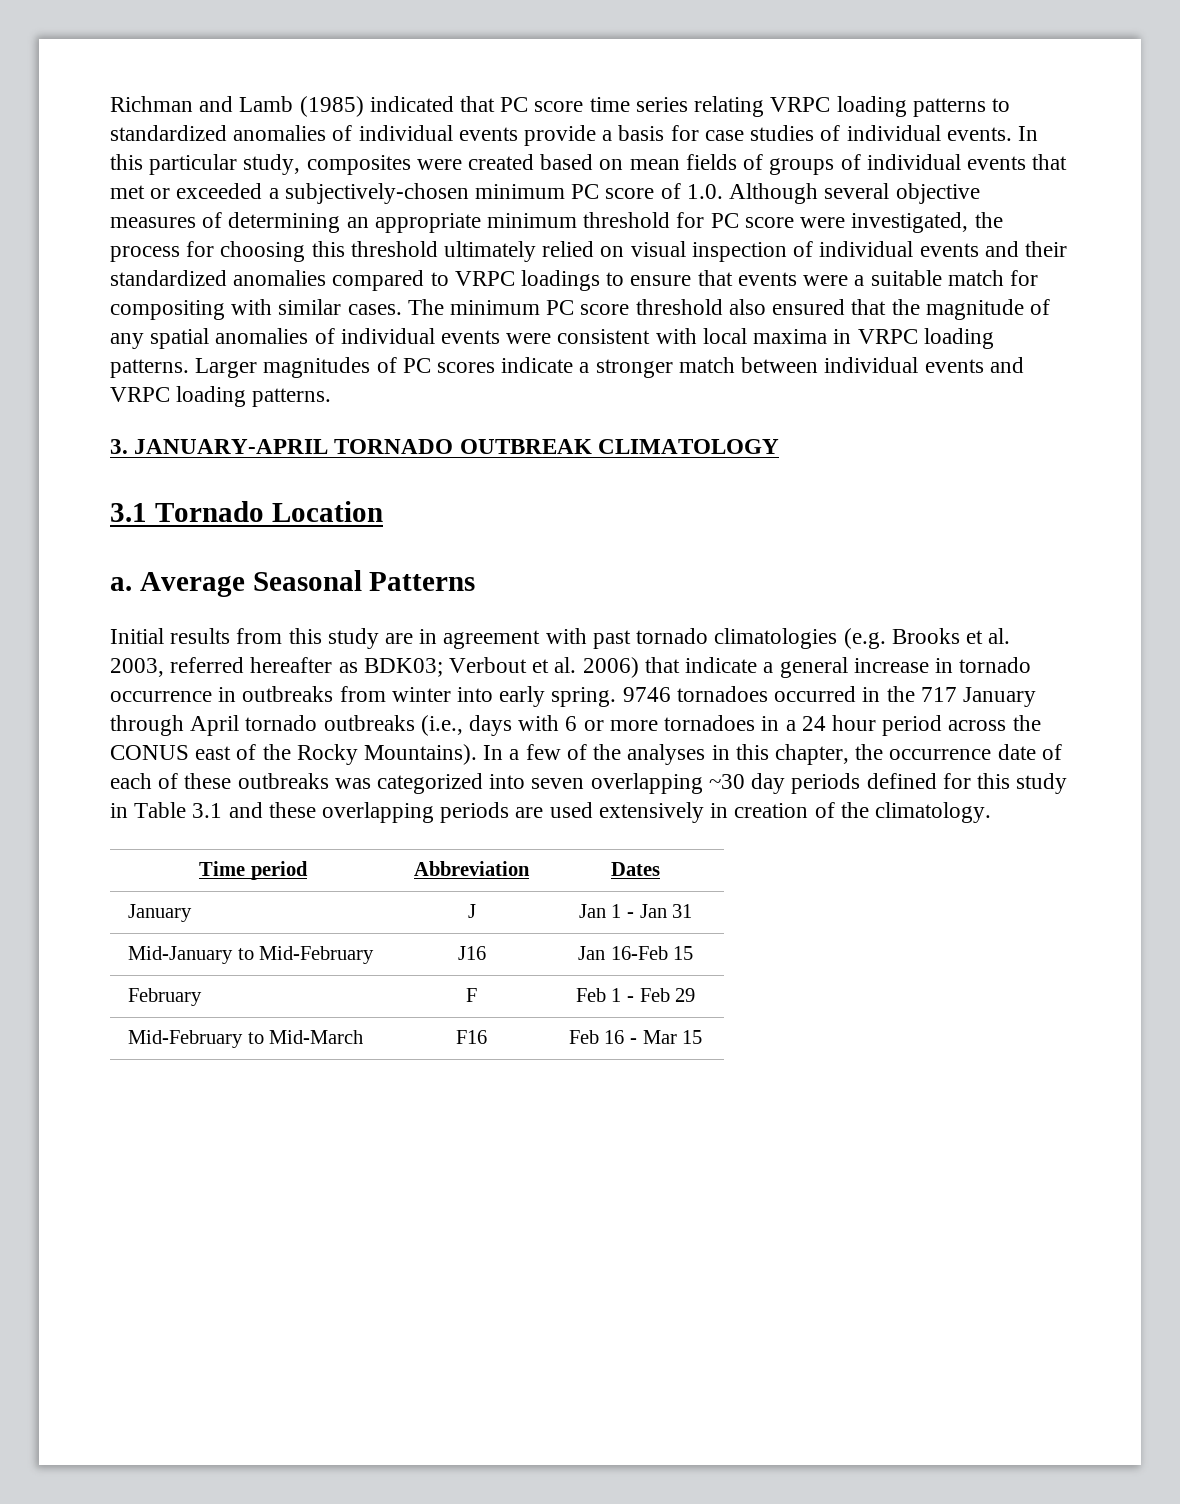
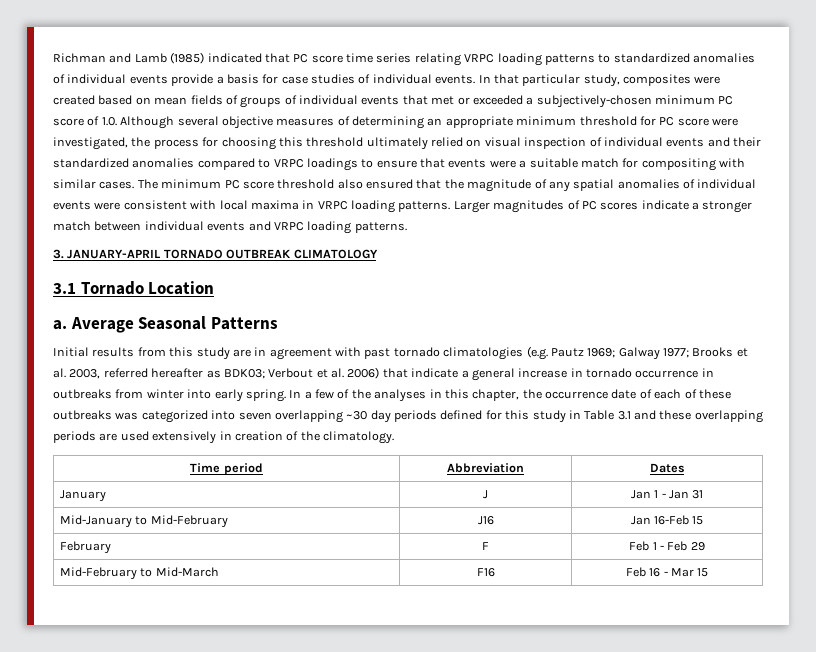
[110,154,143,170] this -> [493,74,519,84] that
(886, 638) none -> [550,347,689,360] Pautz 1969; Galway 1977;
[622,686,1036,707] [110,715,1041,736] [110,744,478,765] 9746 tornadoes occurred in the 717 January through April tornado outbreaks (i.e., days with 6 or more tornadoes in a 24 hour period across the CONUS east of the Rocky Mountains). -> (286, 395) none

